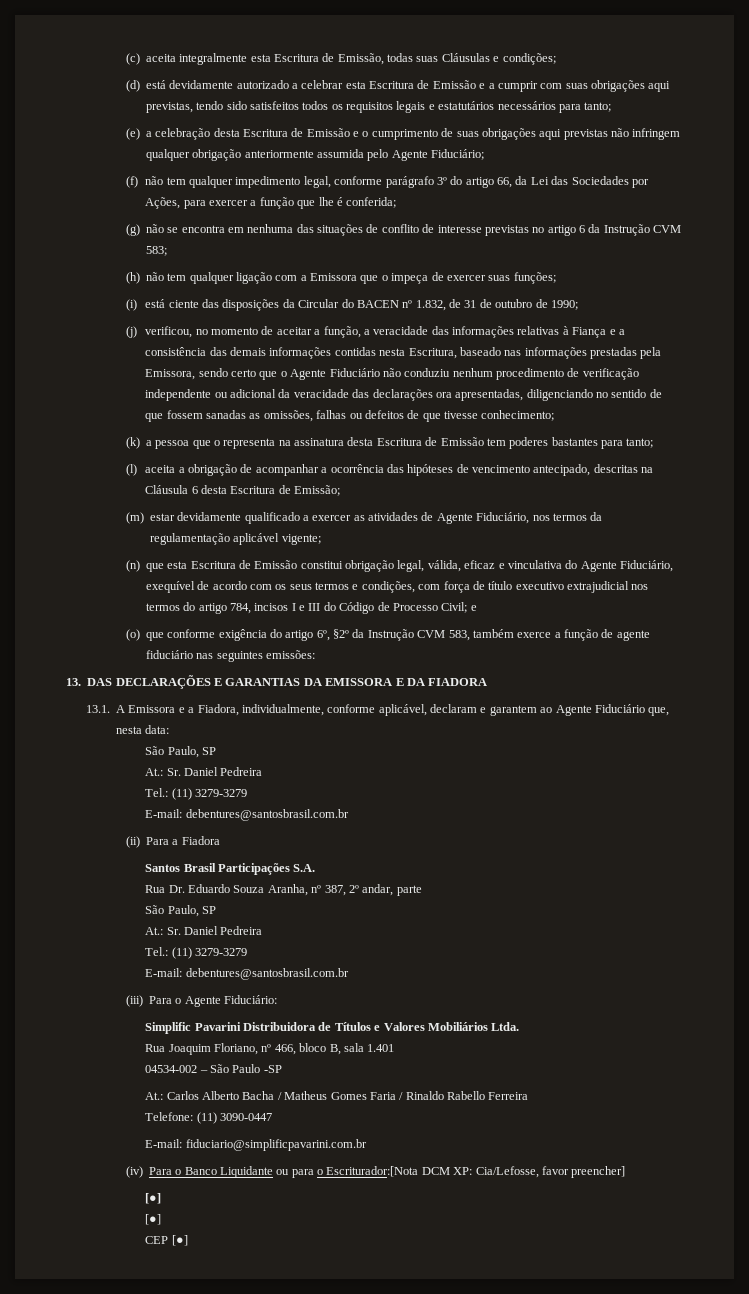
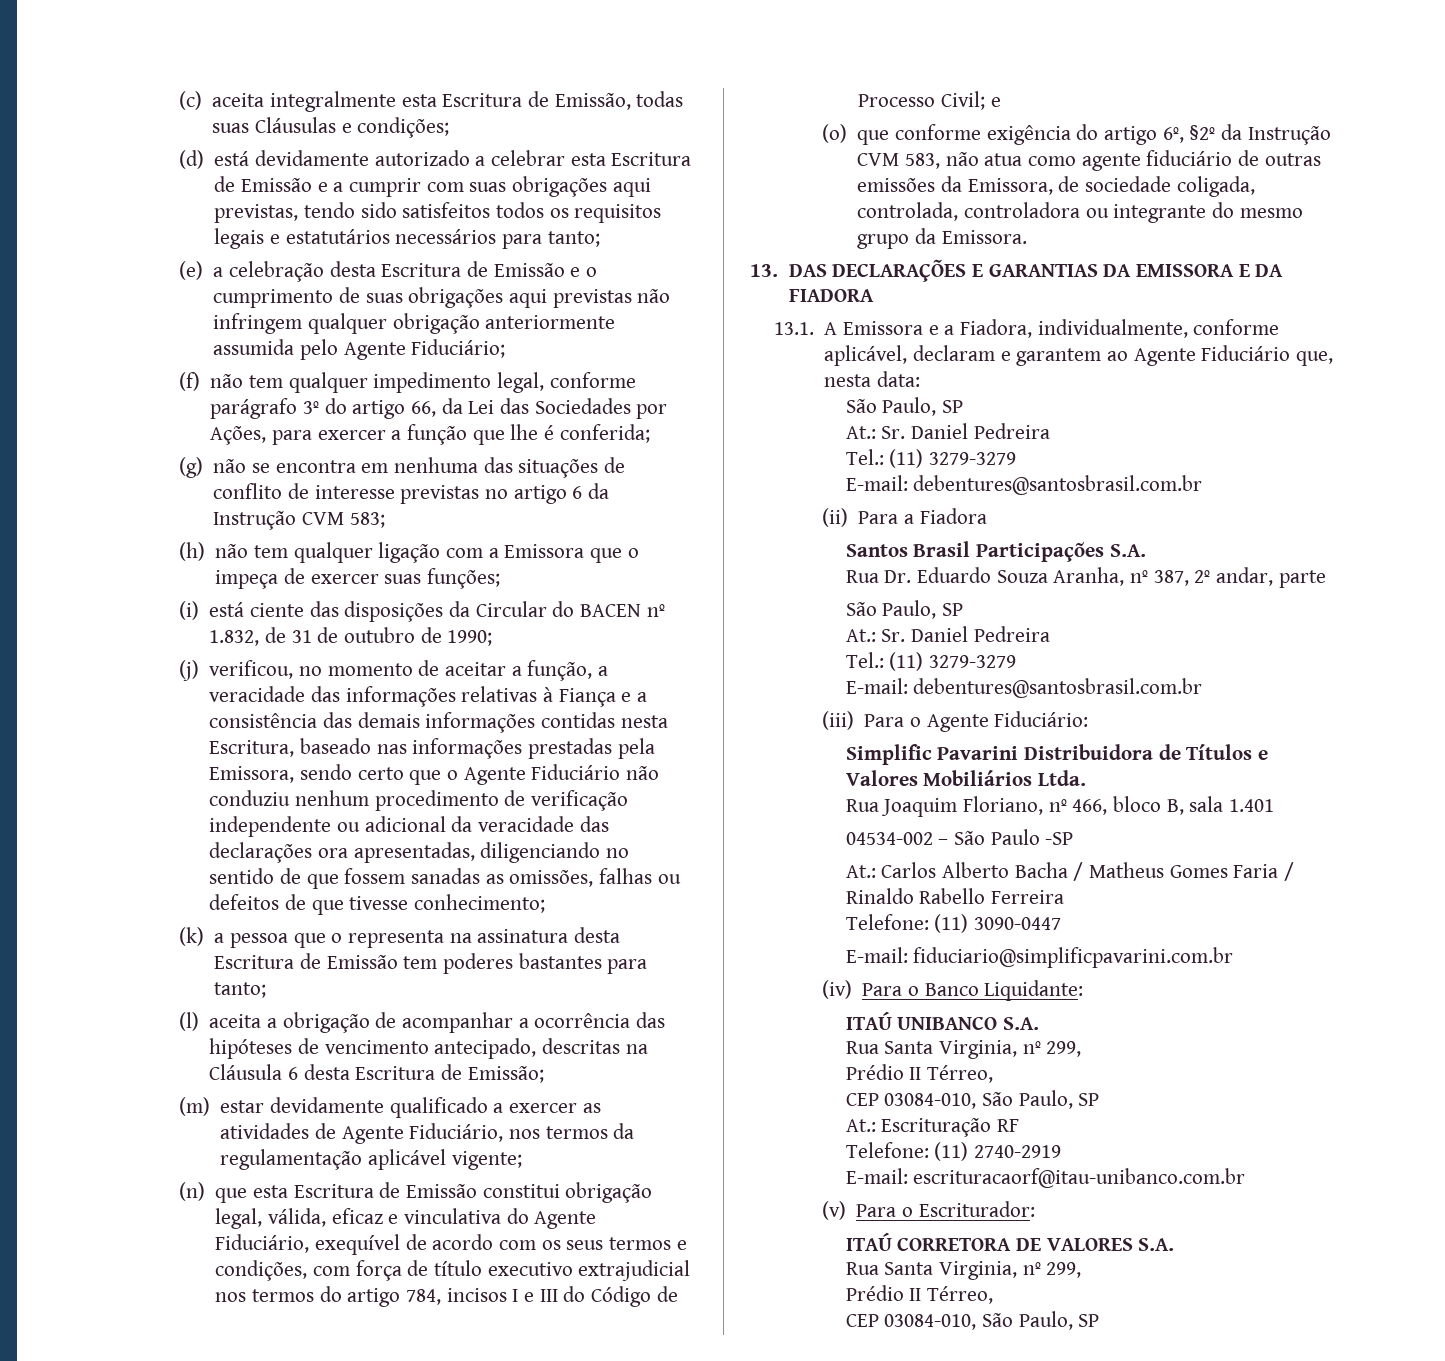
[472,629,650,641] [145,650,315,662] também exerce a função de agente fiduciário nas seguintes emissões: -> [945,150,1321,171] [857,176,1255,197] [857,202,1303,223] [857,228,1027,249] não atua como agente fiduciário de outras emissões da Emissora, de sociedade coligada, controlada, controladora ou integrante do mesmo grupo da Emissora.
[219,1166,626,1178] [145,1193,162,1204] [145,1214,162,1225] [145,1235,188,1246] Liquidante ou para o Escriturador:[Nota DCM XP: Cia/Lefosse, favor preencher] // [●] // [●] // CEP [●] -> [984,980,1084,1001] [845,1011,1039,1030] [845,1040,1082,1059] [845,1064,993,1083] [845,1090,1100,1109] [845,1118,1019,1137] [845,1142,1061,1161] [845,1168,1246,1188] [821,1201,1035,1220] [845,1232,1175,1251] [845,1261,1082,1280] [845,1285,993,1304] [845,1311,1100,1330] Liquidante: // ITAÚ UNIBANCO S.A. // Rua Santa Virginia, nº 299, // Prédio II Térreo, // CEP 03084-010, São Paulo, SP // At.: Escrituração RF // Telefone: (11) 2740-2919 // E-mail: escrituracaorf@itau-unibanco.com.br // (v) Para o Escriturador: // ITAÚ CORRETORA DE VALORES S.A. // Rua Santa Virginia, nº 299, // Prédio II Térreo, // CEP 03084-010, São Paulo, SP

